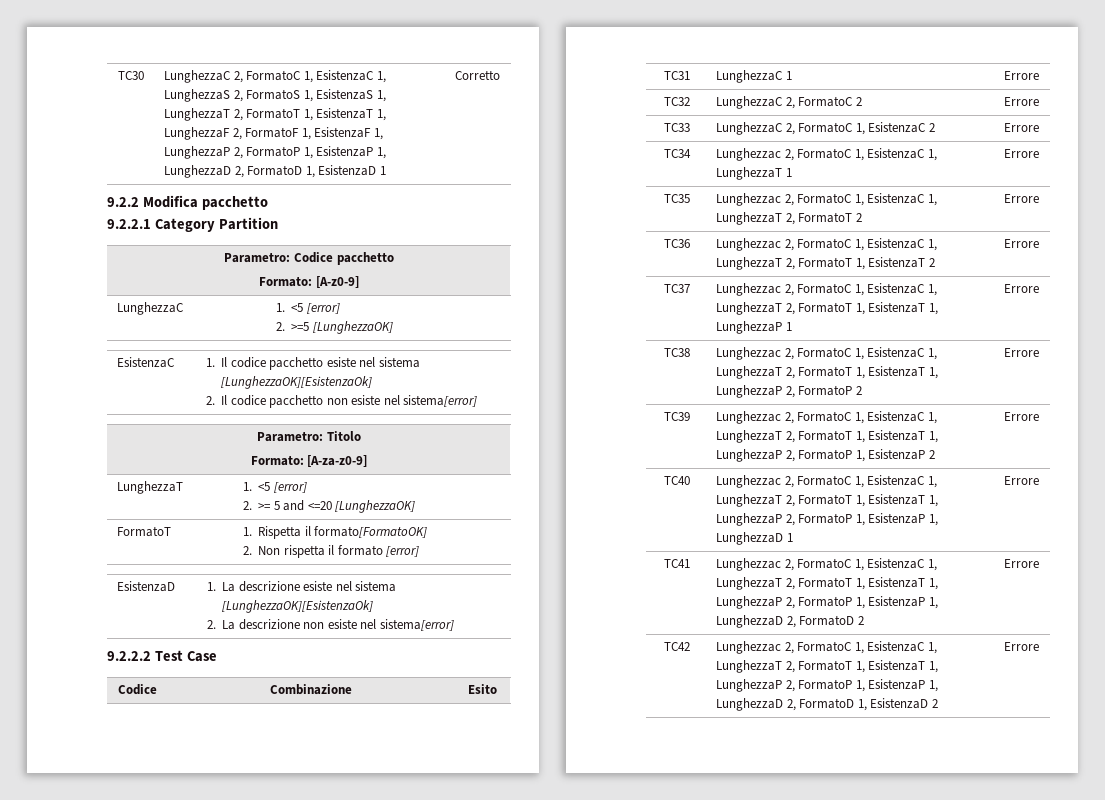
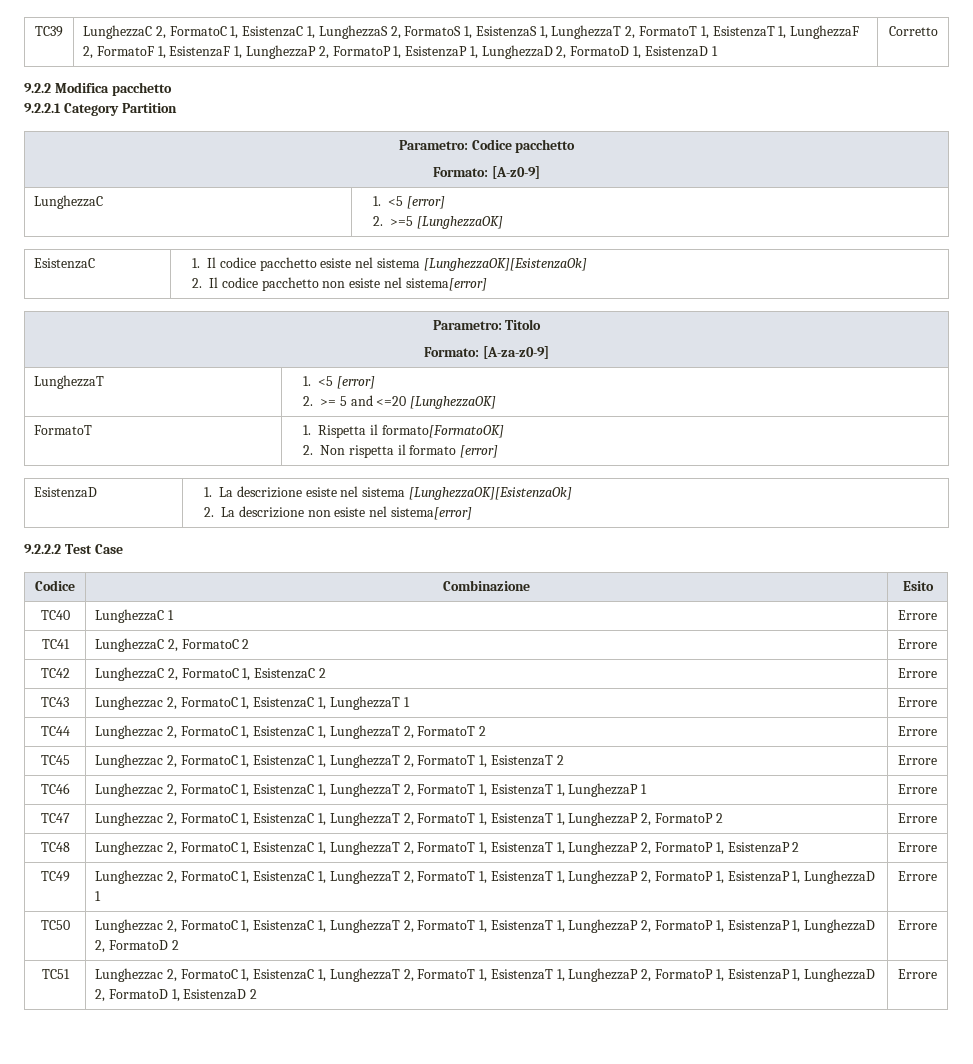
[118,71,144,80] TC30 -> [35,26,63,37] TC39
[663,71,690,80] TC31 -> [40,610,70,620] TC40
[663,97,690,106] TC32 -> [41,639,70,649] TC41
[663,123,690,132] TC33 -> [40,668,70,678] TC42
[663,149,691,158] TC34 -> [41,697,69,707] TC43
[663,194,690,203] TC35 -> [40,726,70,736] TC44
[663,239,690,248] TC36 -> [40,755,70,765] TC45
[663,284,690,293] TC37 -> [40,783,70,794] TC46
[663,348,690,357] TC38 -> [40,813,70,823] TC47
[663,412,690,421] TC39 -> [40,842,70,852] TC48
[663,476,690,485] TC40 -> [40,871,70,882] TC49
[663,559,690,568] TC41 -> [40,920,70,930] TC50
[663,642,690,651] TC42 -> [41,969,70,979] TC51

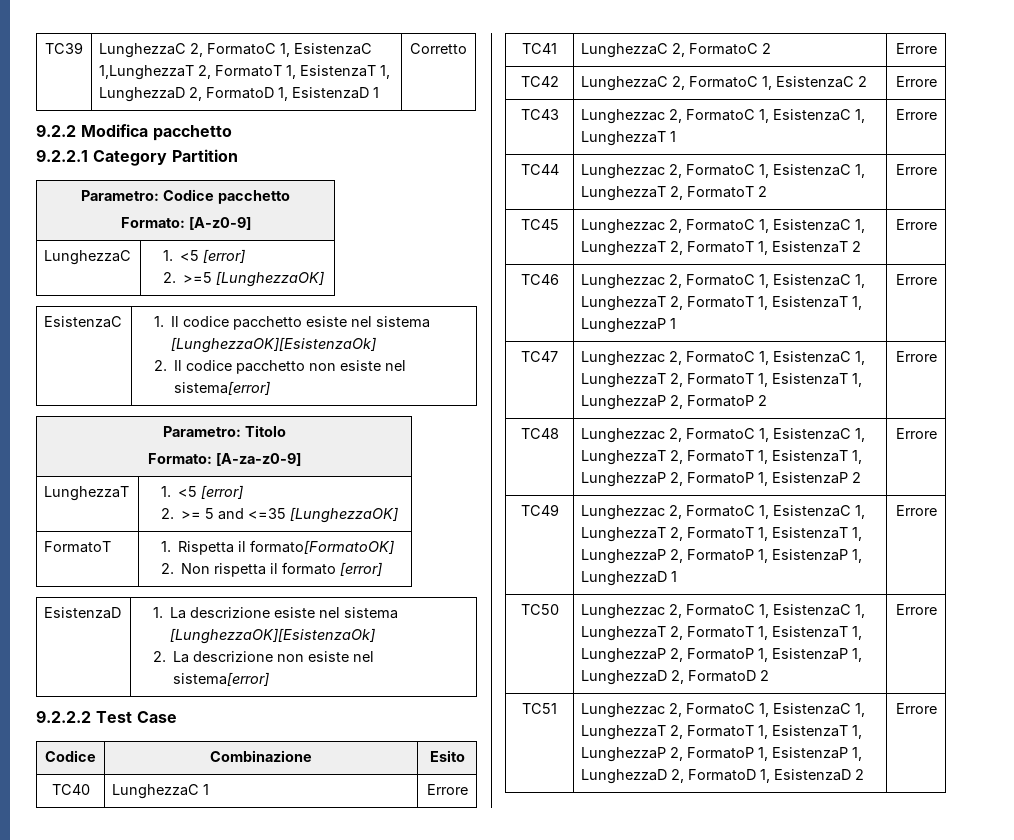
[306,25,860,39] [83,45,478,59] 1, LunghezzaS 2, FormatoS 1, EsistenzaS 1, LunghezzaT 2, FormatoT 1, EsistenzaT 1, LunghezzaF 2, FormatoF 1, EsistenzaF 1, LunghezzaP 2, FormatoP 1, EsistenzaP 1, -> [99,65,391,80] 1,LunghezzaT 2, FormatoT 1, EsistenzaT 1,
[376,396,407,406] <=20 -> [248,508,287,519] <=35

